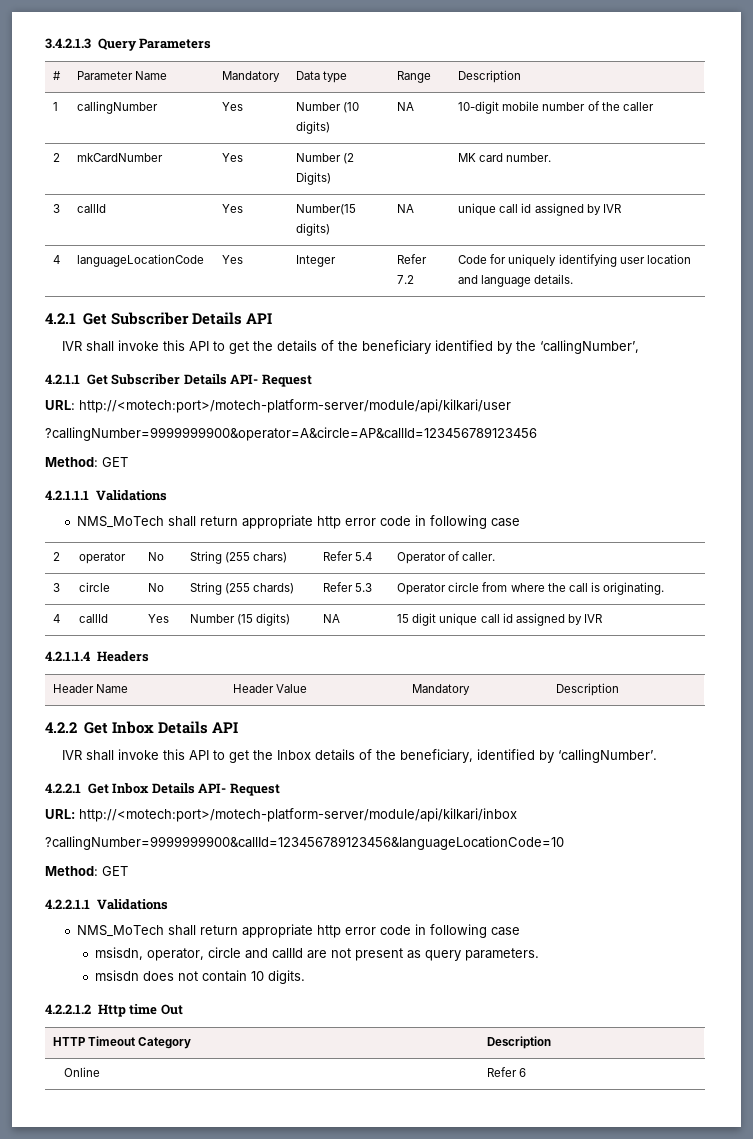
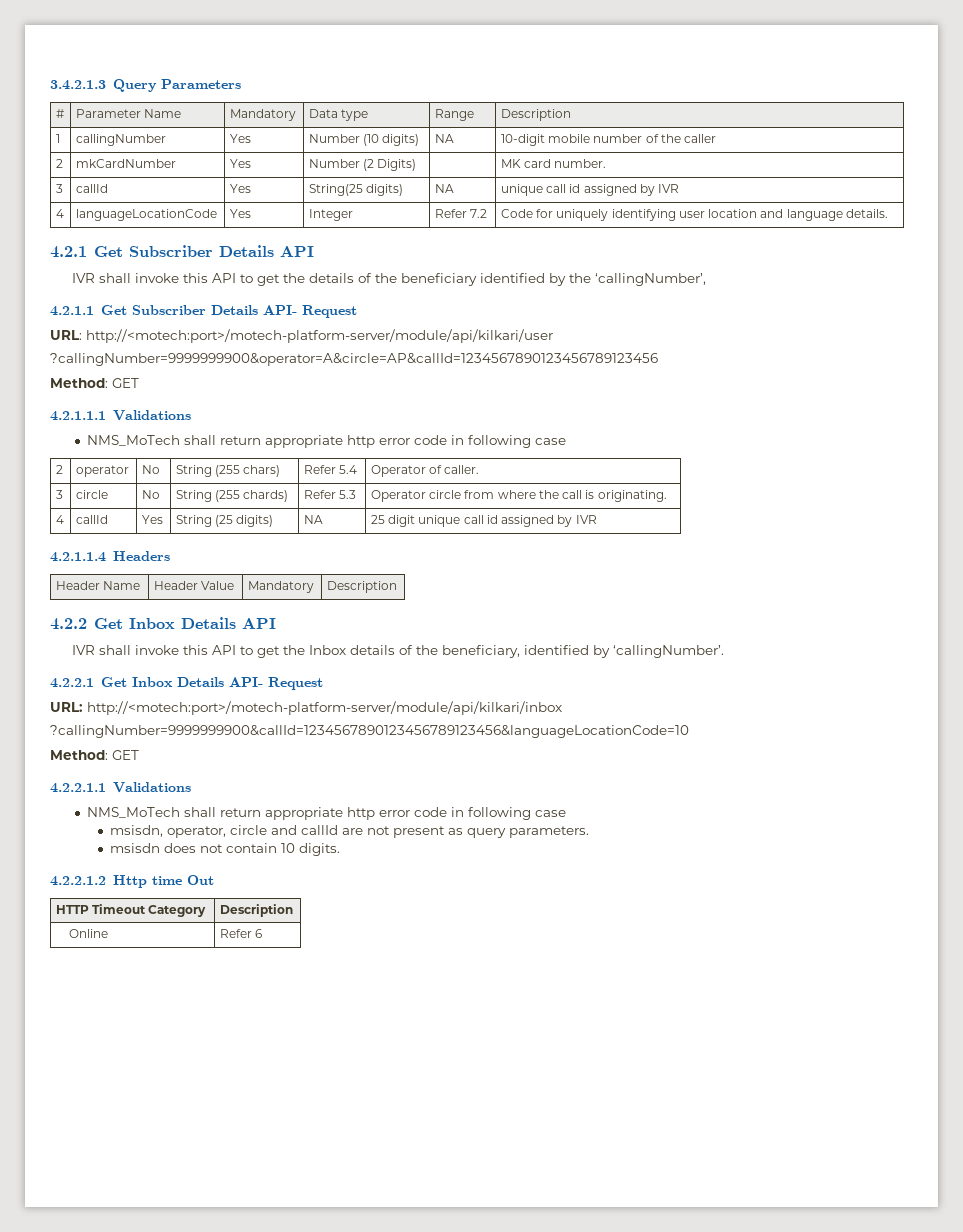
[296,204,357,215] Number(15 -> [308,184,363,196] String(25
[45,427,537,441] ?callingNumber=9999999900&operator=A&circle=AP&callId=123456789123456 -> [50,353,658,366] ?callingNumber=9999999900&operator=A&circle=AP&callId=1234567890123456789123456
[190,613,291,626] [323,614,341,623] [397,614,410,623] Number (15 digits) | NA | 15 -> [175,515,274,527] [303,515,323,524] [370,515,385,524] String (25 digits) | NA | 25
[45,836,564,850] ?callingNumber=9999999900&callId=123456789123456&languageLocationCode=10 -> [50,725,689,738] ?callingNumber=9999999900&callId=1234567890123456789123456&languageLocationCode=10

